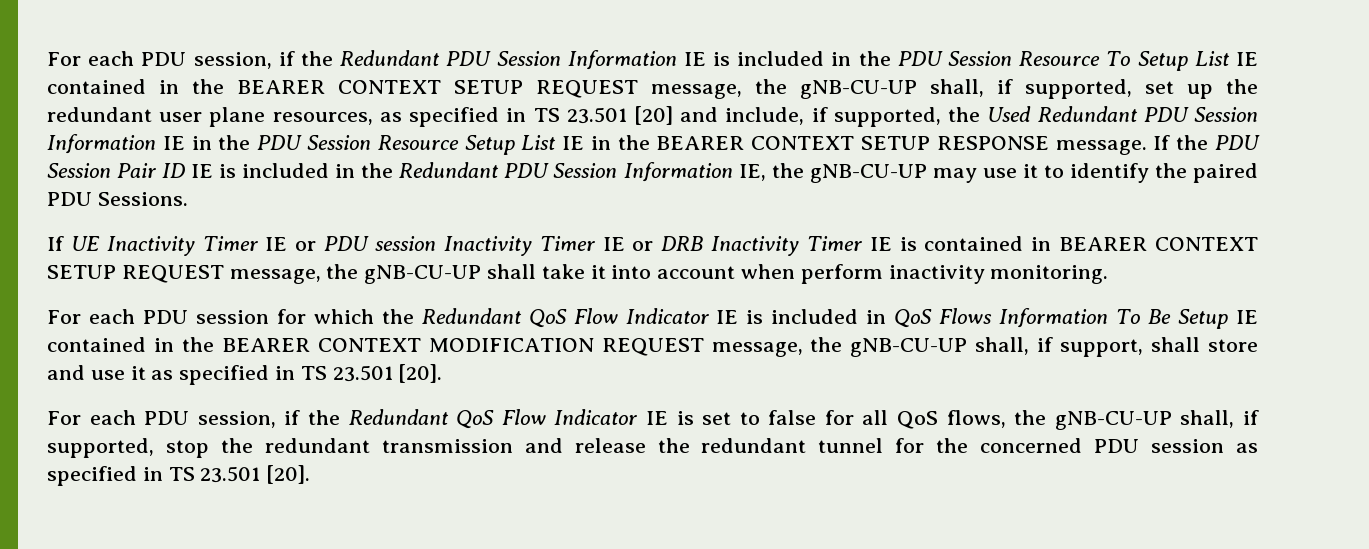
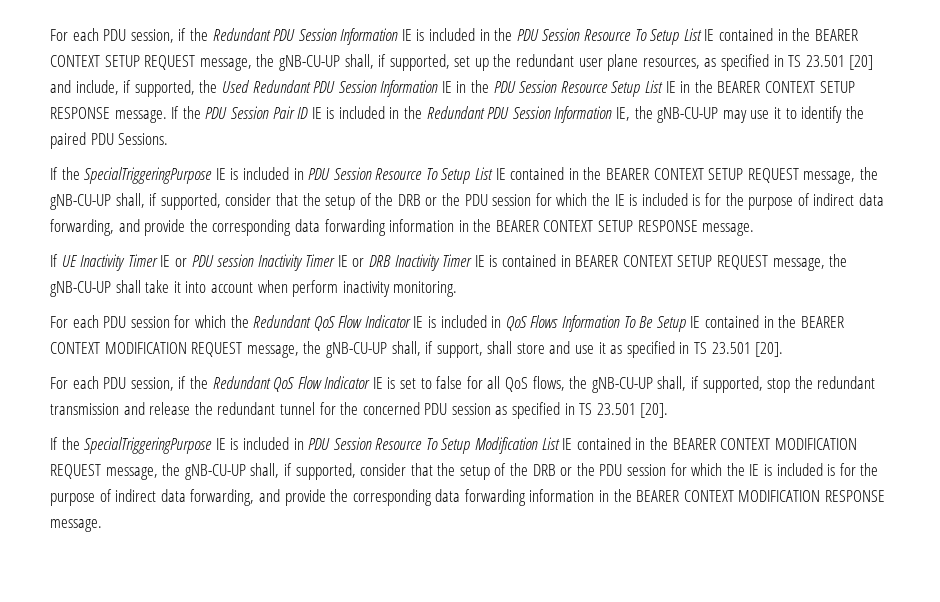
(188, 199) none -> [50,167,878,184] [50,193,884,210] [50,219,755,236] // If the SpecialTriggeringPurpose IE is included in PDU Session Resource To Setup List IE contained in the BEARER CONTEXT SETUP REQUEST message, the gNB-CU-UP shall, if supported, consider that the setup of the DRB or the PDU session for which the IE is included is for the purpose of indirect data forwarding, and provide the corresponding data forwarding information in the BEARER CONTEXT SETUP RESPONSE message.
(311, 474) none -> [50,437,857,454] [50,463,879,480] [50,489,886,506] [50,519,102,532] // If the SpecialTriggeringPurpose IE is included in PDU Session Resource To Setup Modification List IE contained in the BEARER CONTEXT MODIFICATION REQUEST message, the gNB-CU-UP shall, if supported, consider that the setup of the DRB or the PDU session for which the IE is included is for the purpose of indirect data forwarding, and provide the corresponding data forwarding information in the BEARER CONTEXT MODIFICATION RESPONSE message.

